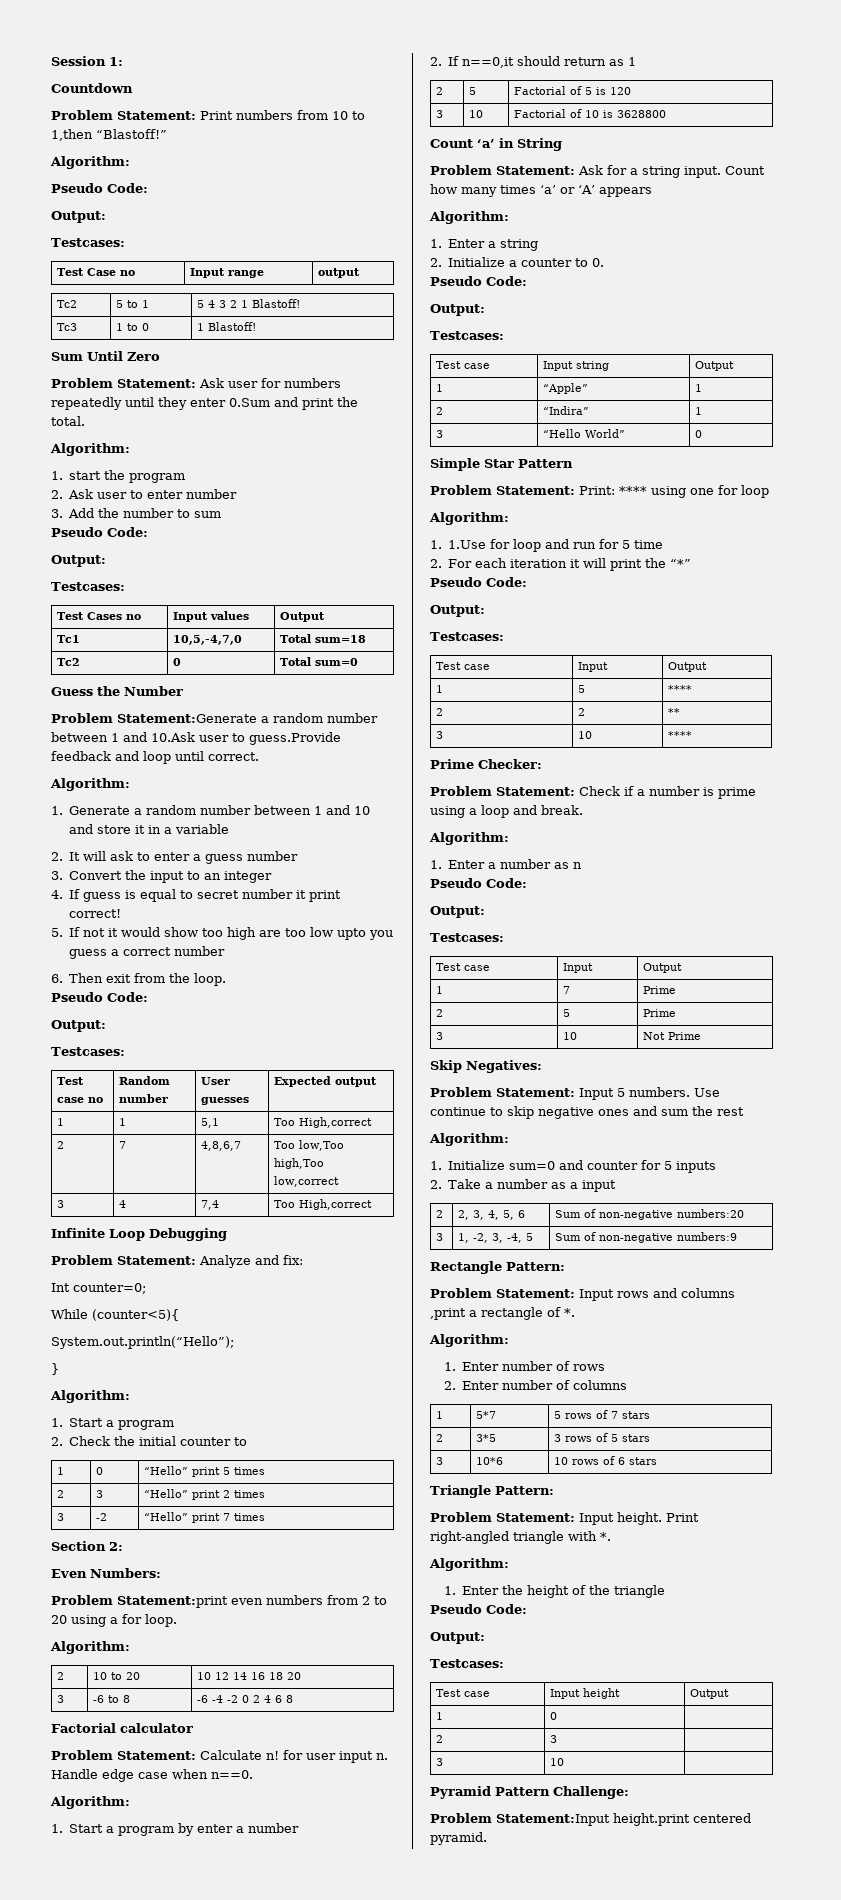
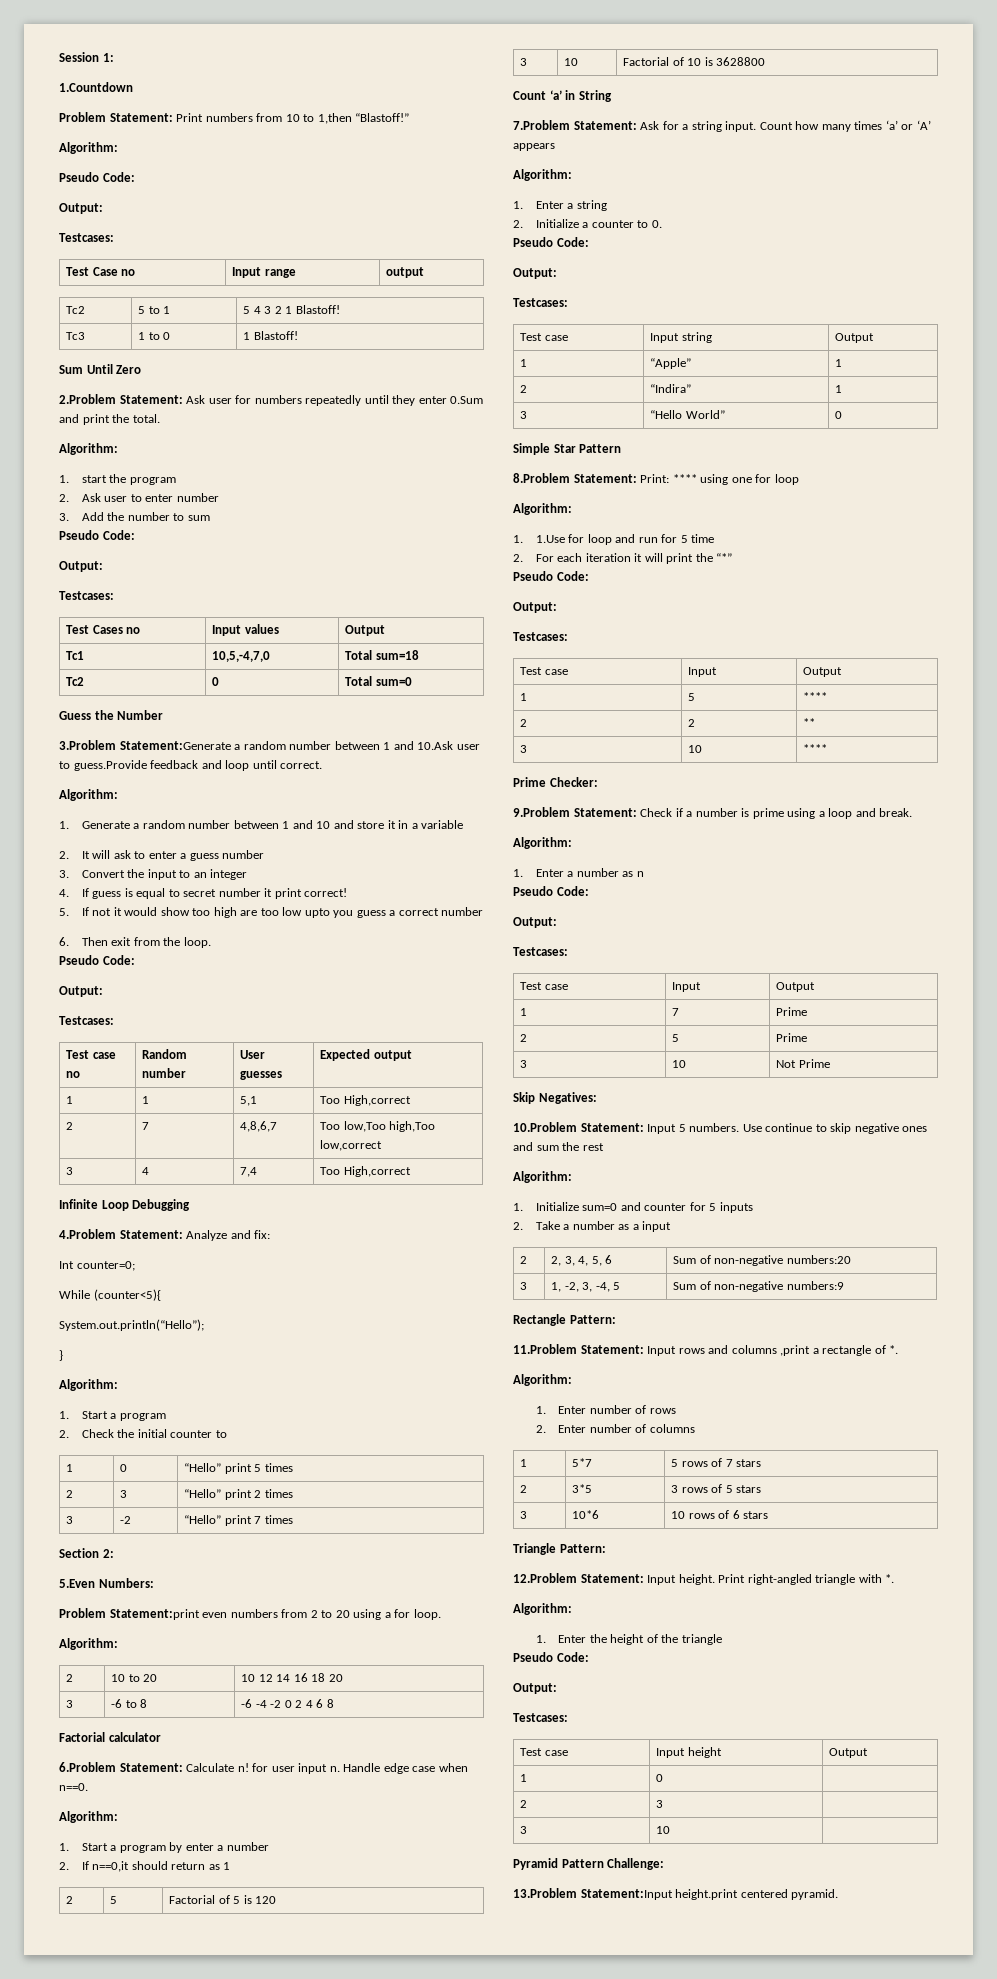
[51,83,133,93] Countdown -> [59,82,133,92] 1.Countdown
[51,378,113,388] Problem -> [59,394,116,404] 2.Problem
[51,713,113,723] Problem -> [59,740,116,750] 3.Problem
[51,1255,113,1265] Problem -> [59,1229,116,1239] 4.Problem
[51,1569,87,1578] Even -> [59,1579,95,1588] 5.Even
[51,1750,113,1760] Problem -> [59,1762,116,1772] 6.Problem
[430,165,492,175] Problem -> [513,120,570,130] 7.Problem
[430,485,492,495] Problem -> [513,473,570,483] 8.Problem
[430,786,492,796] Problem -> [513,807,570,817] 9.Problem
[430,1087,492,1097] Problem -> [513,1122,577,1132] 10.Problem
[430,1288,492,1298] Problem -> [513,1344,577,1354] 11.Problem
[430,1512,492,1522] Problem -> [513,1573,577,1583] 12.Problem
[430,1813,492,1823] Problem -> [513,1888,577,1898] 13.Problem

